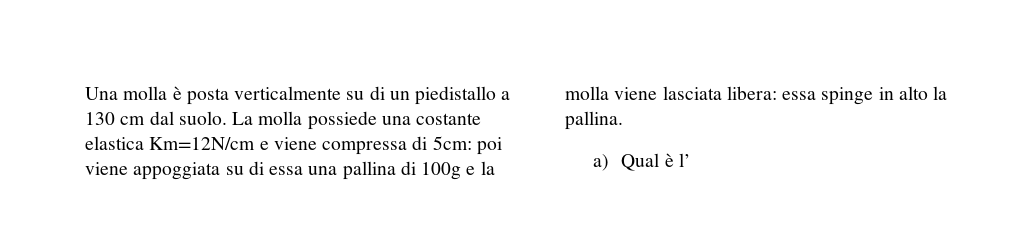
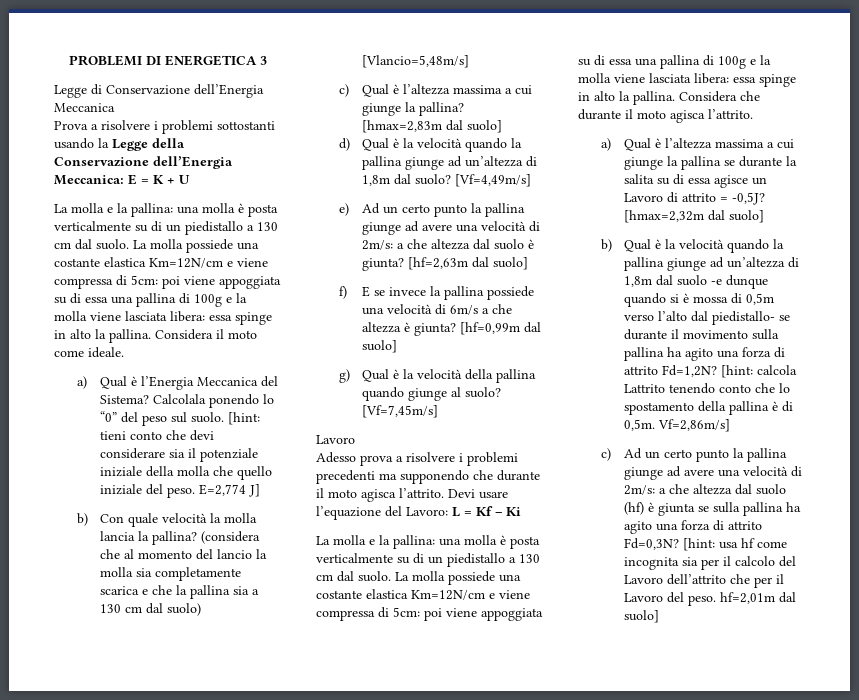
[85,87,118,100] Una -> [68,55,267,66] [54,84,264,98] [54,103,115,112] [54,120,275,134] [54,138,185,151] [54,156,233,169] [54,174,190,185] [54,203,199,217] PROBLEMI DI ENERGETICA 3 // Legge di Conservazione dell’Energia Meccanica // Prova a risolvere i problemi sottostanti usando la Legge della Conservazione dell’Energia Meccanica: E = K + U // La molla e la pallina: una
[593,153,691,171] // a) Qual è l’ -> [155,329,257,340] [54,347,124,358] [76,376,278,390] [99,394,274,408] [99,411,260,426] [99,430,214,441] [99,448,258,462] [99,466,272,480] [99,484,260,498] [76,513,257,527] [99,531,260,545] [99,549,267,560] [99,567,241,581] [99,585,259,599] [99,603,201,616] [361,55,469,68] [338,84,532,97] [361,102,464,116] [361,120,502,133] [338,138,522,152] [361,156,537,170] [361,174,531,187] [338,203,525,217] [361,221,540,235] [361,239,534,250] [361,257,528,271] [338,286,534,300] [361,304,512,315] [361,322,541,336] [361,340,397,353] [338,369,536,383] [361,387,501,401] [361,405,438,418] [316,435,355,444] [316,452,518,466] [316,470,540,484] [316,488,508,502] [316,506,521,520] [316,535,540,549] [316,553,540,567] [316,571,521,585] [316,589,530,600] [316,607,543,621] [578,55,771,69] [578,73,796,87] [578,91,760,105] [578,109,753,123] [600,138,794,151] [623,156,797,170] [623,174,767,188] [623,192,765,205] [623,210,764,223] [600,239,784,253] [623,257,799,271] [623,275,768,289] [623,293,774,307] [623,311,790,325] [623,329,779,340] [623,347,785,361] [623,365,797,378] [623,383,790,394] [623,401,793,415] [623,419,730,432] [600,448,787,462] [623,466,802,480] [623,484,786,495] [623,502,801,516] [623,520,762,534] [623,538,787,551] [623,556,796,570] [623,574,784,588] [623,592,796,606] [623,610,659,623] Considera il moto come ideale. // a) Qual è l’Energia Meccanica del Sistema? Calcolala ponendo lo “0” del peso sul suolo. [hint: tieni conto che devi considerare sia il potenziale iniziale della molla che quello iniziale del peso. E=2,774 J] // b) Con quale velocità la molla lancia la pallina? (considera che al momento del lancio la molla sia completamente scarica e che la pallina sia a 130 cm dal suolo) [Vlancio=5,48m/s] // c) Qual è l’altezza massima a cui giunge la pallina? [hmax=2,83m dal suolo] // d) Qual è la velocità quando la pallina giunge ad un’altezza di 1,8m dal suolo? [Vf=4,49m/s] // e) Ad un certo punto la pallina giunge ad avere una velocità di 2m/s: a che altezza dal suolo è giunta? [hf=2,63m dal suolo] // f) E se invece la pallina possiede una velocità di 6m/s a che altezza è giunta? [hf=0,99m dal suolo] // g) Qual è la velocità della pallina quando giunge al suolo? [Vf=7,45m/s] // Lavoro // Adesso prova a risolvere i problemi precedenti ma supponendo che durante il moto agisca l’attrito. Devi usare l’equazione del Lavoro: L = Kf – Ki // La molla e la pallina: una molla è posta verticalmente su di un piedistallo a 130 cm dal suolo. La molla possiede una costante elastica Km=12N/cm e viene compressa di 5cm: poi viene appoggiata su di essa una pallina di 100g e la molla viene lasciata libera: essa spinge in alto la pallina. Considera che durante il moto agisca l’attrito. // a) Qual è l’altezza massima a cui giunge la pallina se durante la salita su di essa agisce un Lavoro di attrito = -0,5J? [hmax=2,32m dal suolo] // b) Qual è la velocità quando la pallina giunge ad un’altezza di 1,8m dal suolo -e dunque quando si è mossa di 0,5m verso l’alto dal piedistallo- se durante il movimento sulla pallina ha agito una forza di attrito Fd=1,2N? [hint: calcola Lattrito tenendo conto che lo spostamento della pallina è di 0,5m. Vf=2,86m/s] // c) Ad un certo punto la pallina giunge ad avere una velocità di 2m/s: a che altezza dal suolo (hf) è giunta se sulla pallina ha agito una forza di attrito Fd=0,3N? [hint: usa hf come incognita sia per il calcolo del Lavoro dell’attrito che per il Lavoro del peso. hf=2,01m dal suolo]

